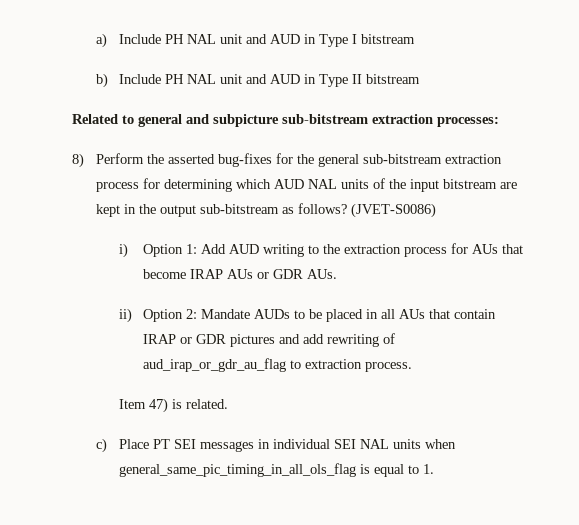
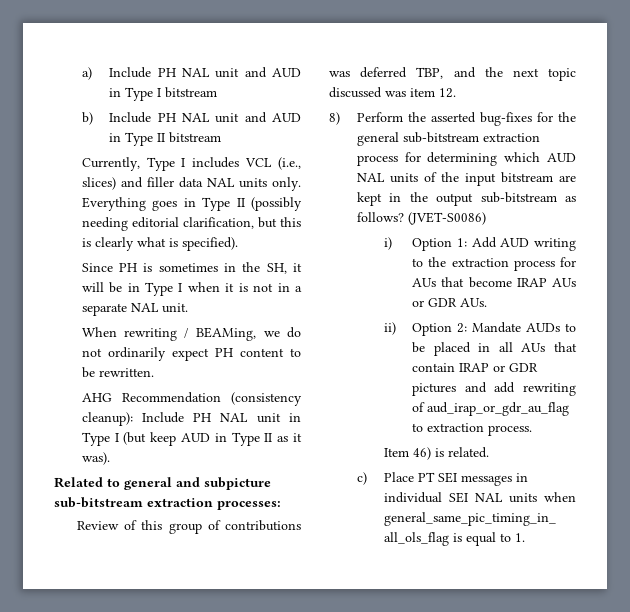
(421, 79) none -> [81,157,301,171] [81,177,301,191] [81,197,302,211] [81,217,301,231] [81,237,238,251] [81,262,302,274] [81,282,303,296] [81,303,188,316] [81,327,301,341] [81,347,301,361] [81,367,154,378] [81,392,302,406] [81,412,301,426] [81,432,302,446] [81,452,110,465] // Currently, Type I includes VCL (i.e., slices) and filler data NAL units only. Everything goes in Type II (possibly needing editorial clarification, but this is clearly what is specified). // Since PH is sometimes in the SH, it will be in Type I when it is not in a separate NAL unit. // When rewriting / BEAMing, we do not ordinarily expect PH content to be rewritten. // AHG Recommendation (consistency cleanup): Include PH NAL unit in Type I (but keep AUD in Type II as it was).
(499, 122) none -> [76,520,301,534] [329,67,576,81] [329,87,456,98] // Review of this group of contributions was deferred TBP, and the next topic discussed was item 12.
[149,398,169,413] 47) -> [413,447,432,460] 46)

